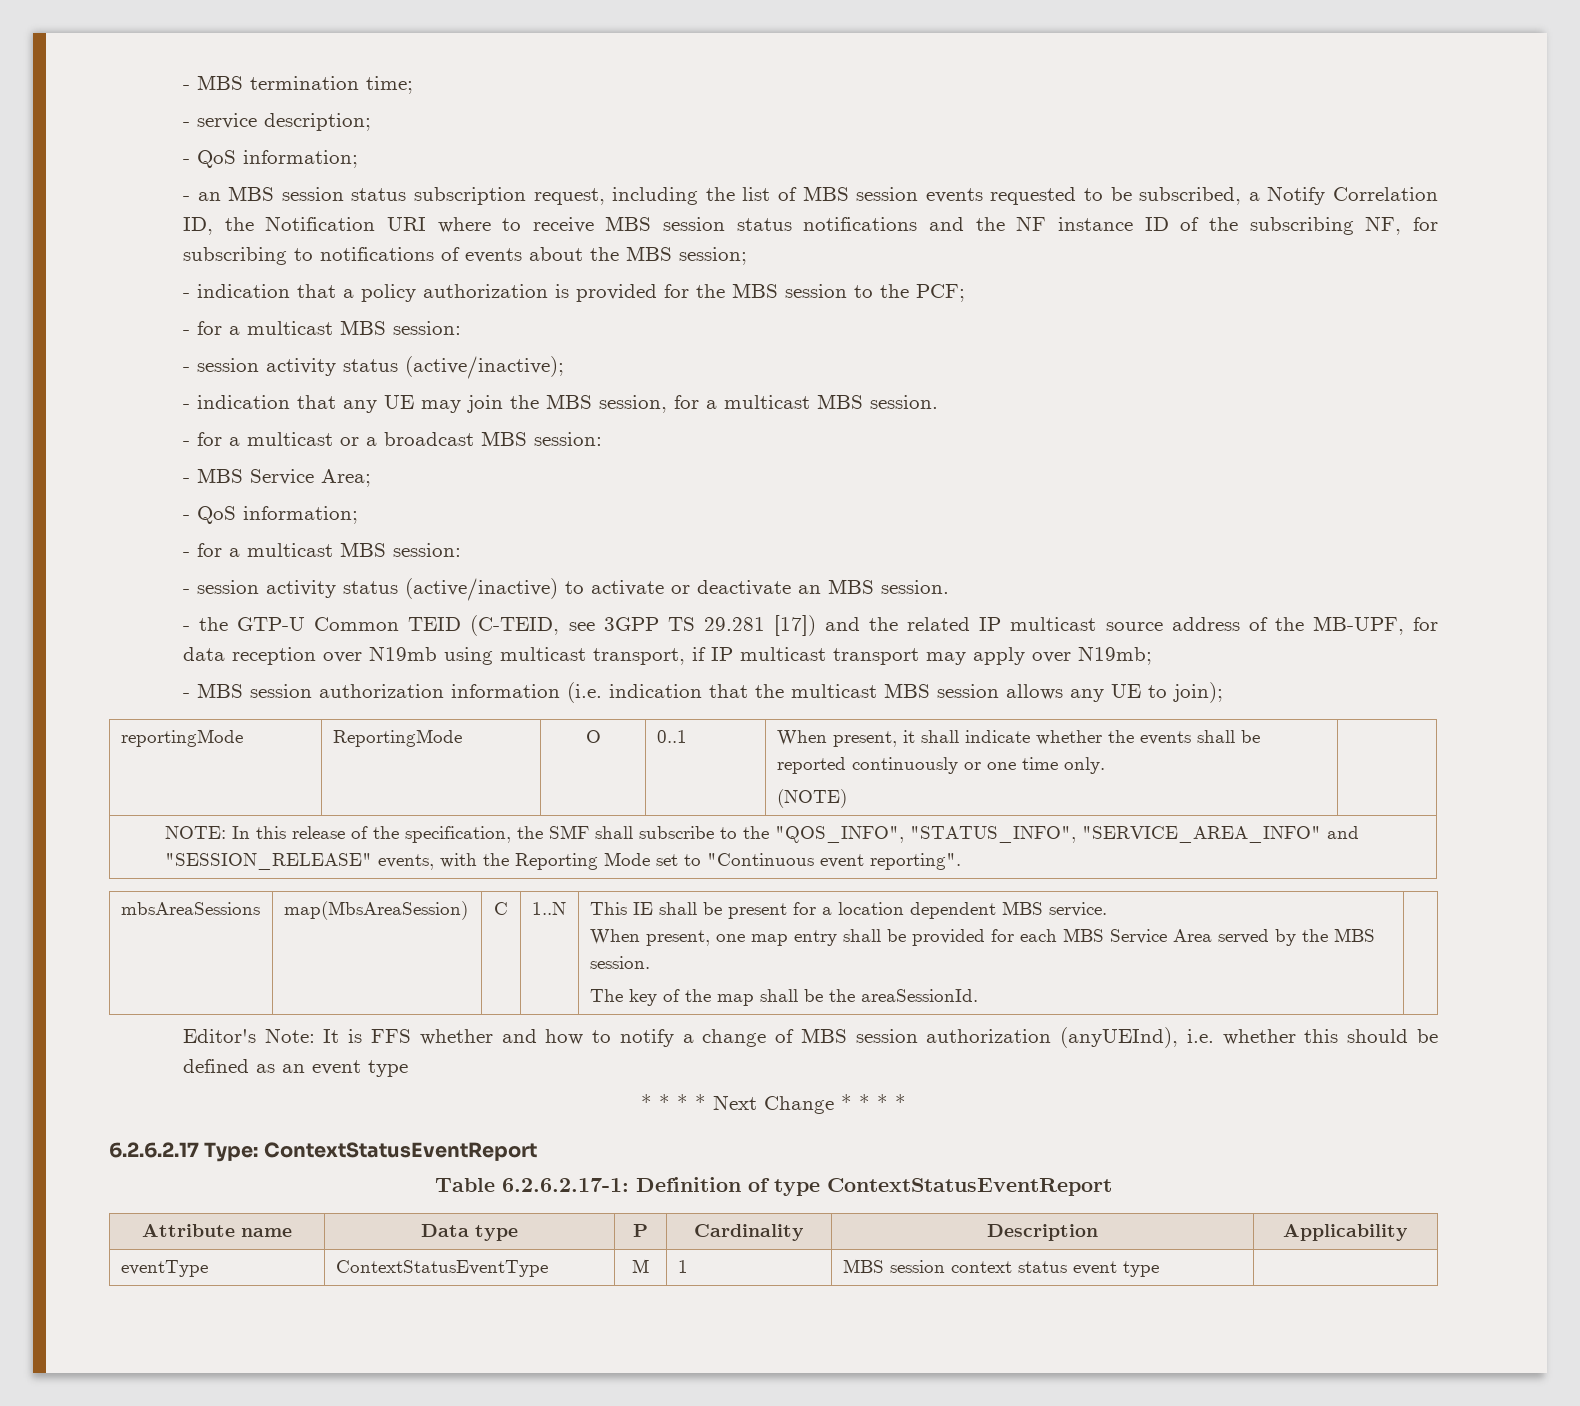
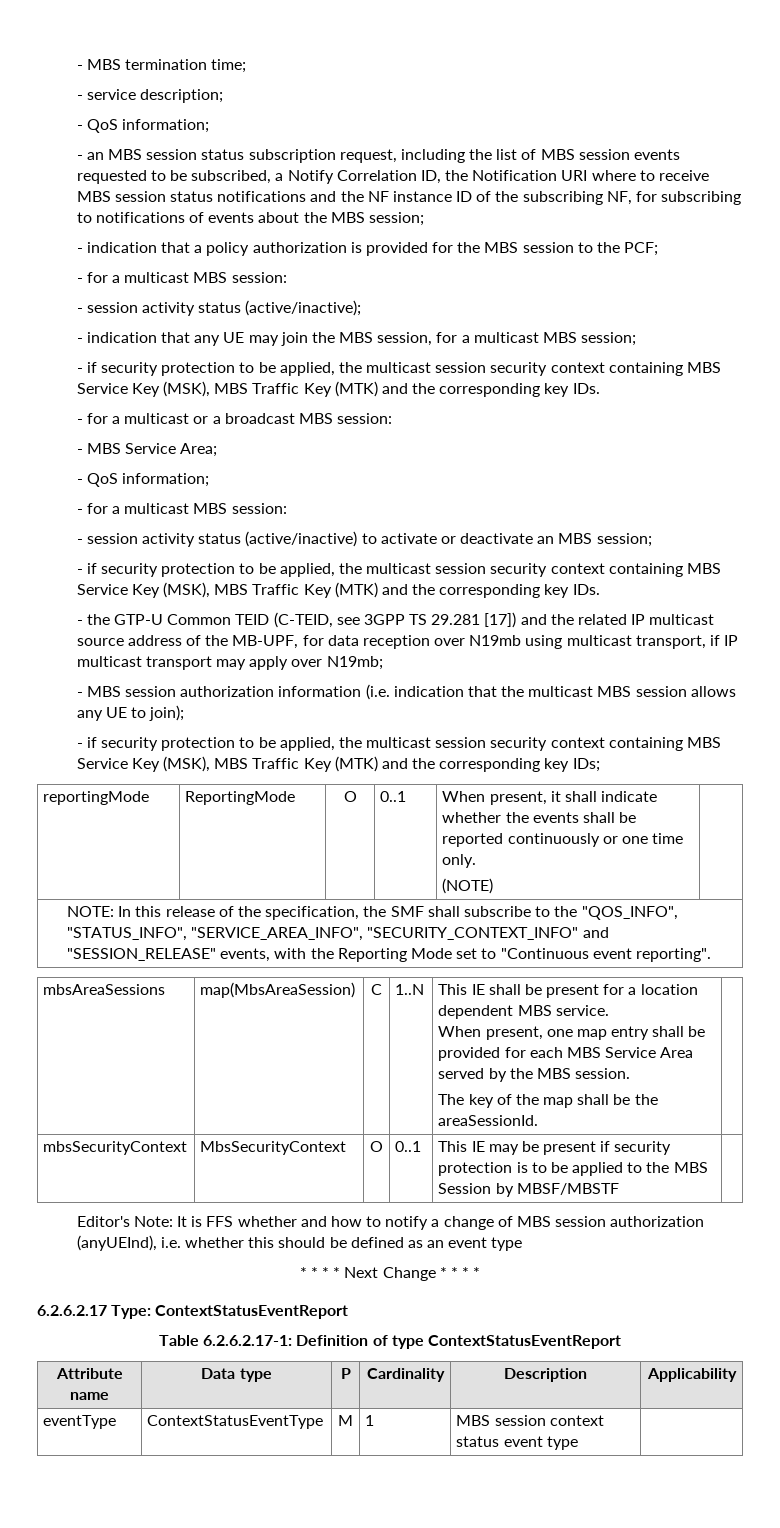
[869,395,938,409] session. -> [581,332,637,346] [76,362,722,376] [76,381,600,397] session; // - if security protection to be applied, the multicast session security context containing MBS Service Key (MSK), MBS Traffic Key (MTK) and the corresponding key IDs.
[880,580,949,594] session. -> [596,533,652,547] [76,563,722,577] [76,582,600,598] session; // - if security protection to be applied, the multicast session security context containing MBS Service Key (MSK), MBS Traffic Key (MTK) and the corresponding key IDs.
(1223, 692) none -> [76,737,722,751] [76,756,600,772] // - if security protection to be applied, the multicast session security context containing MBS Service Key (MSK), MBS Traffic Key (MTK) and the corresponding key IDs;
[1082,826,1322,843] "SERVICE_AREA_INFO" -> [191,927,579,941] "SERVICE_AREA_INFO", "SECURITY_CONTEXT_INFO"
(978, 995) none -> [43,1141,188,1155] [200,1141,347,1155] [370,1141,383,1152] [395,1141,422,1152] [438,1141,672,1155] [438,1162,708,1176] [438,1183,619,1197] // mbsSecurityContext | MbsSecurityContext | O | 0..1 | This IE may be present if security protection is to be applied to the MBS Session by MBSF/MBSTF |

